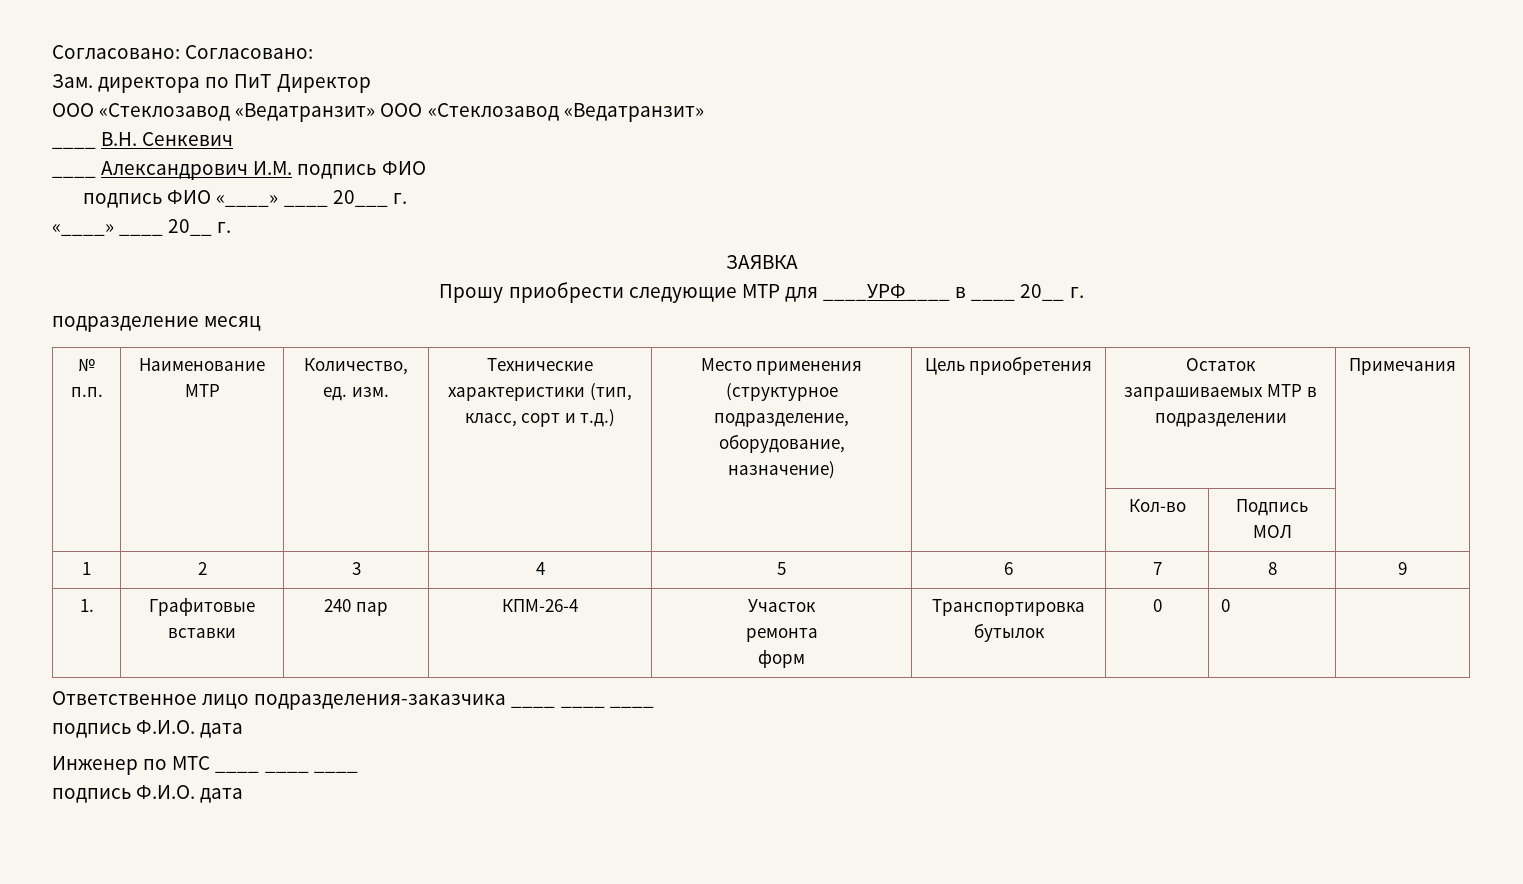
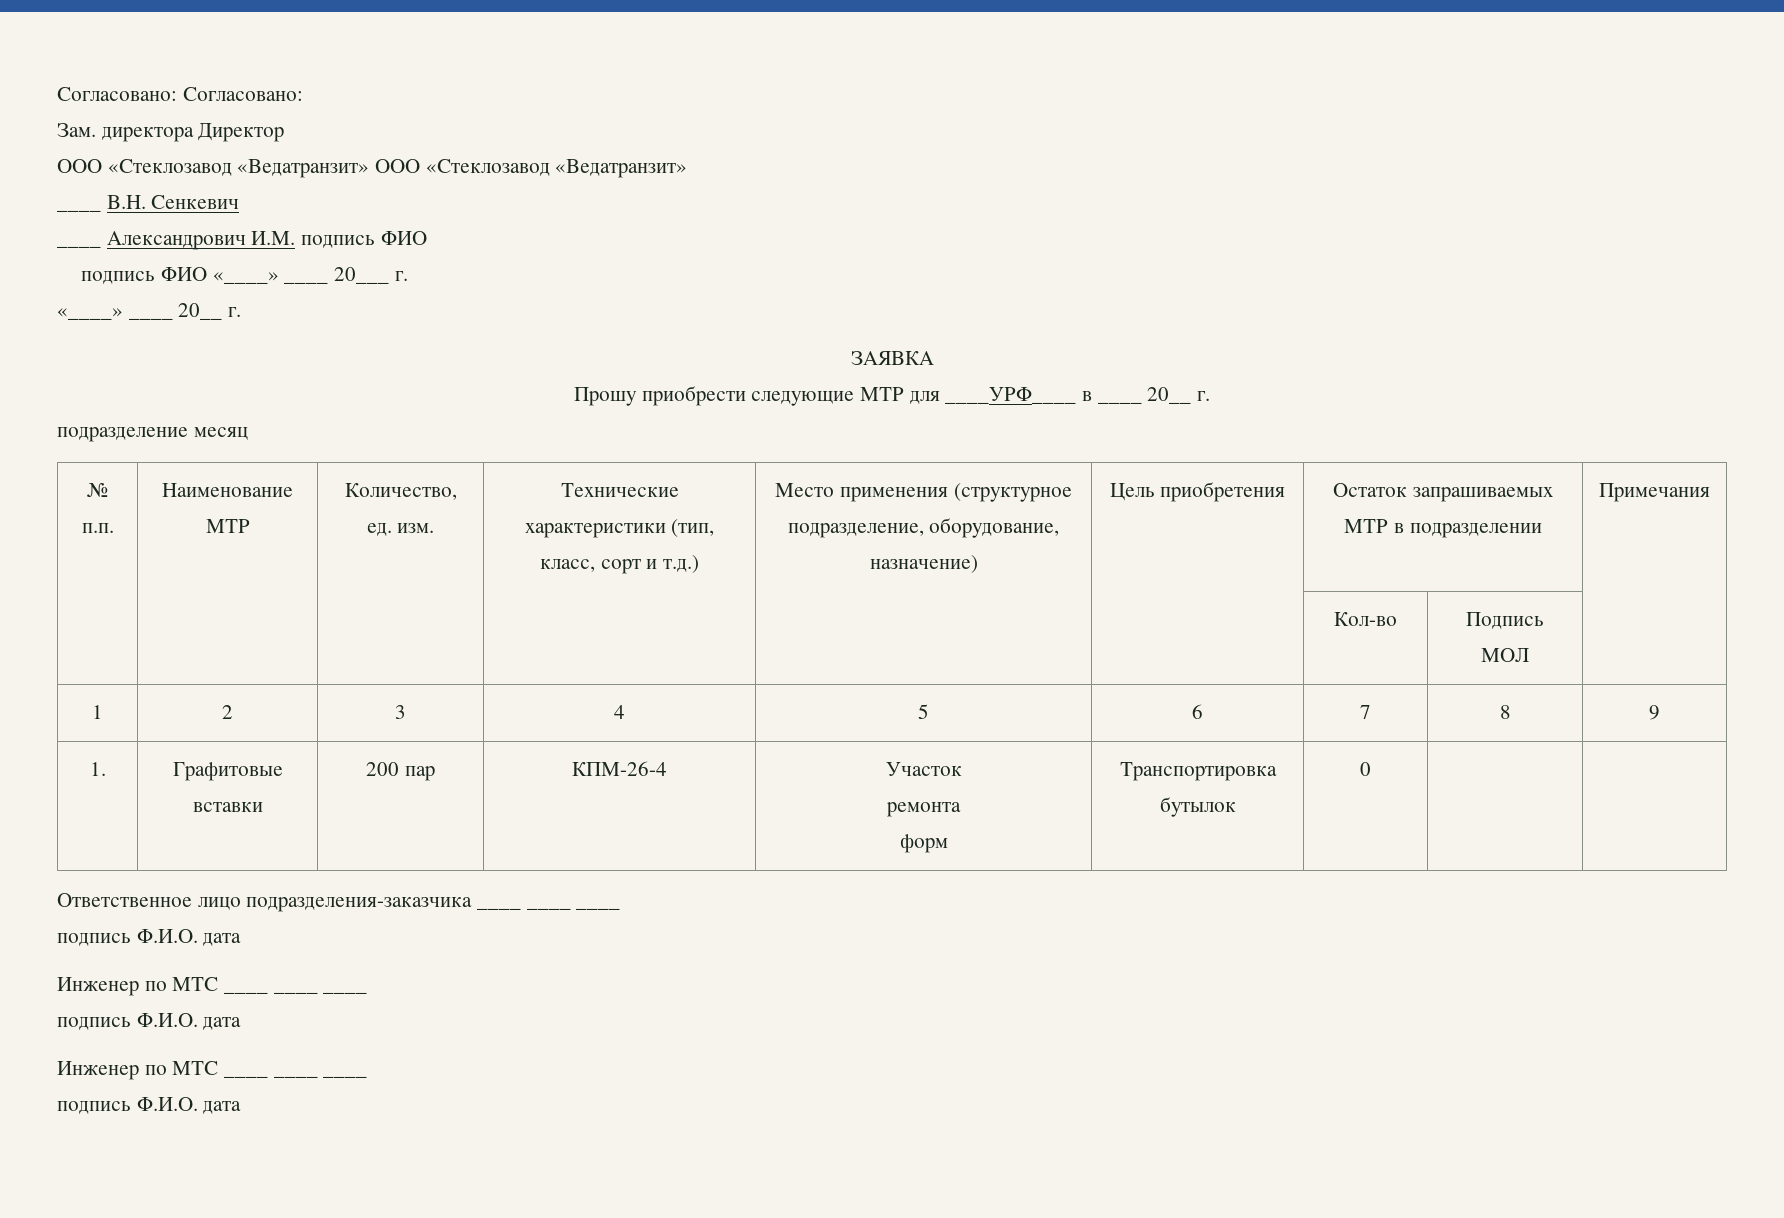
[205,74,272,88] по ПиТ -> (194, 134) none
[324,599,352,612] 240 -> [366,762,400,776] 200
[1221,599,1231,612] 0 -> (1371, 769) none
(244, 795) none -> [57,1061,219,1080] [224,1075,368,1078] [57,1097,242,1114] // Инженер по МТС ____ ____ ____ // подпись Ф.И.О. дата

